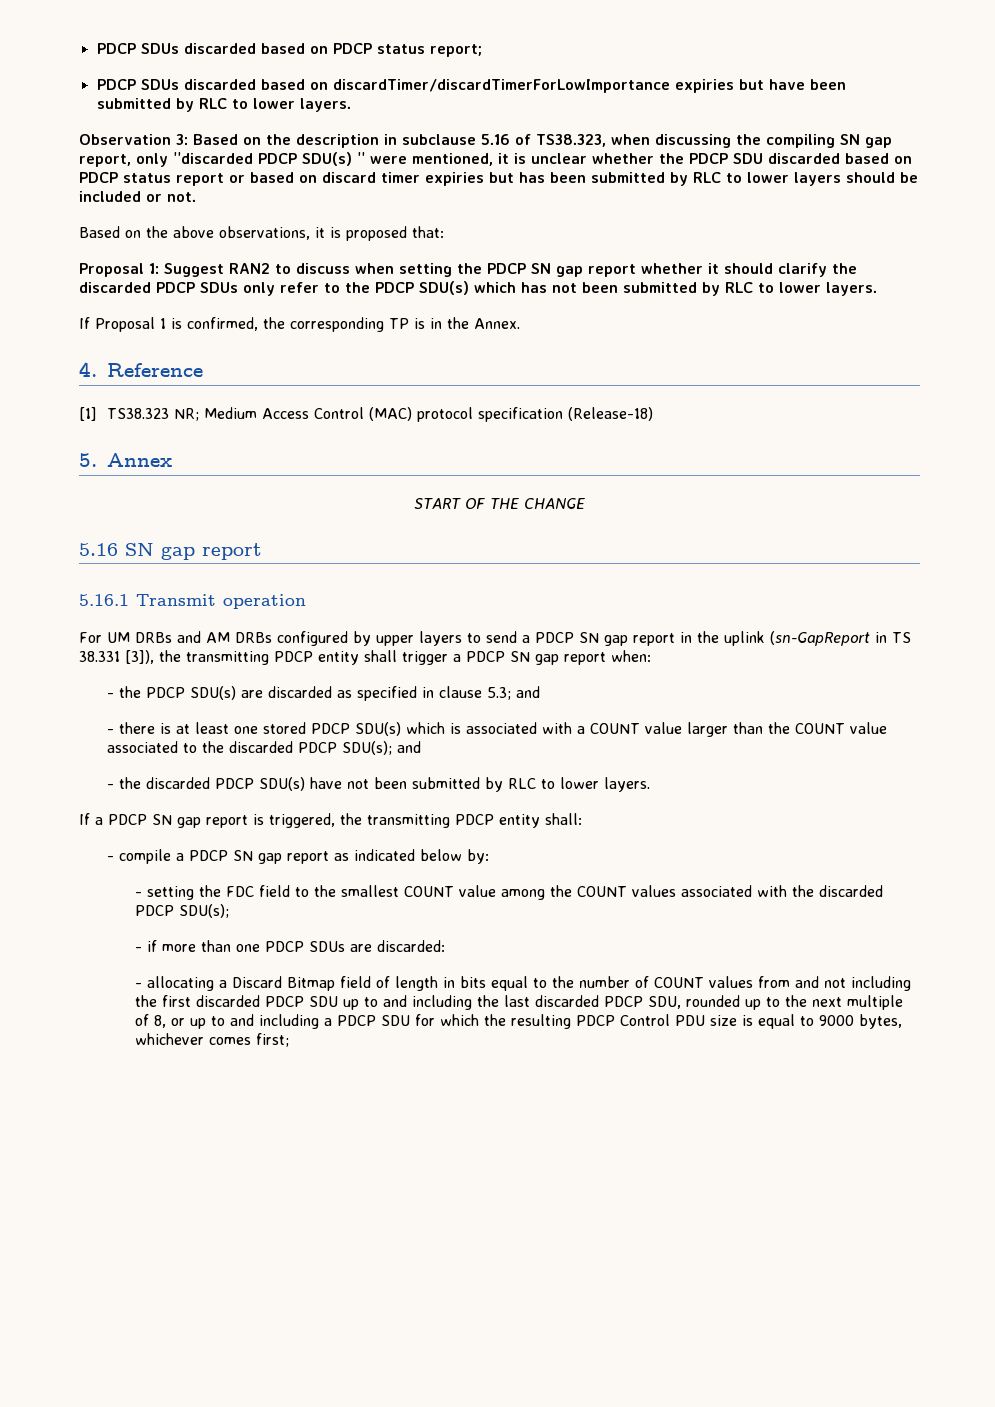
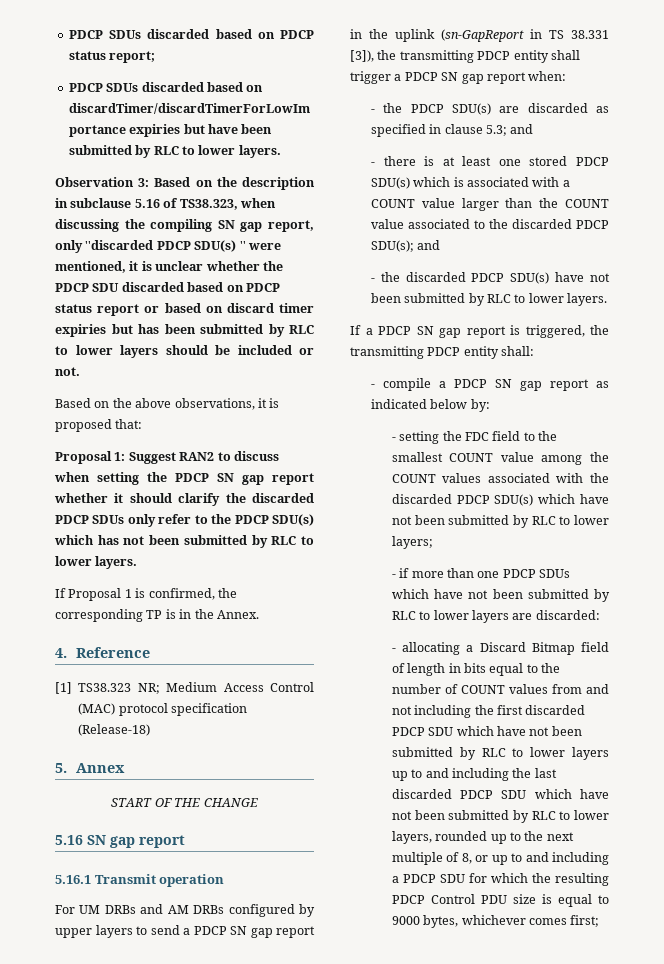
[179,904,230,918] SDU(s); -> [494,494,609,506] [391,515,609,528] [391,536,433,549] SDU(s) which have not been submitted by RLC to lower layers;
(346, 946) none -> [391,589,610,602] [391,610,510,623] which have not been submitted by RLC to lower layers
(339, 1001) none -> [456,726,582,736] [391,747,609,760] which have not been submitted by RLC to lower layers
[648,996,682,1009] SDU, -> [501,789,609,799] [391,810,609,823] [391,831,432,844] SDU which have not been submitted by RLC to lower layers,

